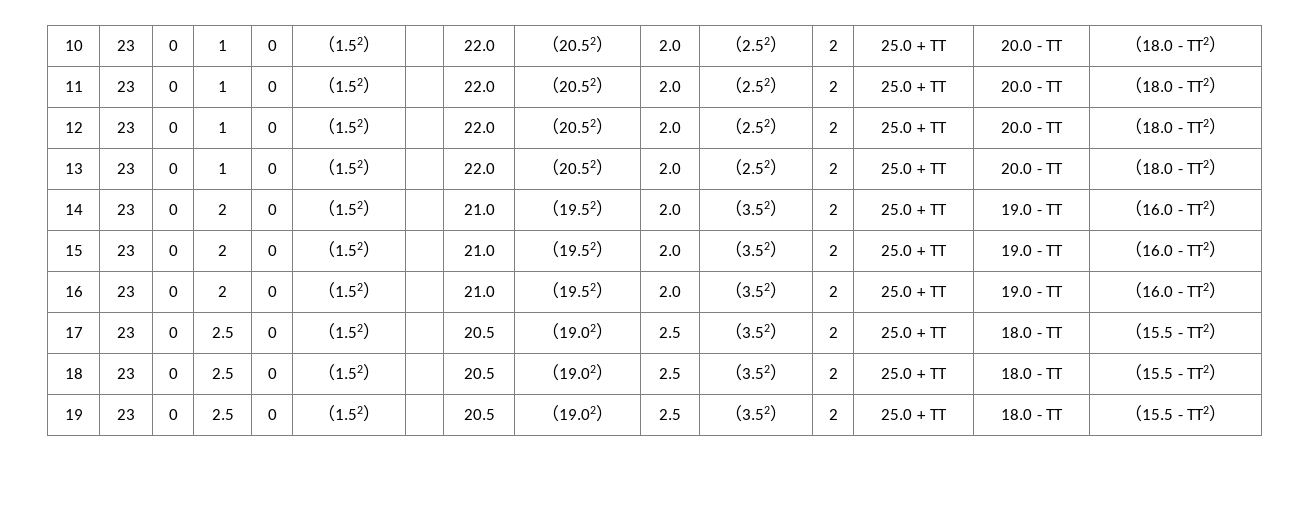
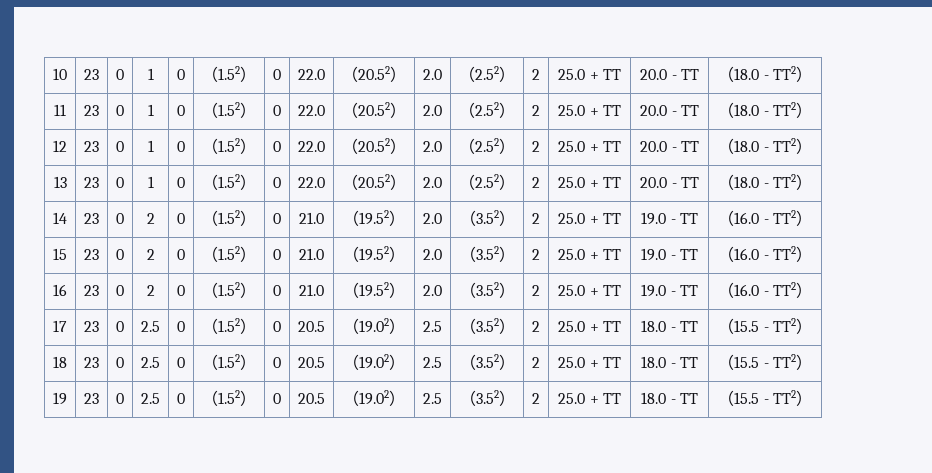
(380, 44) none -> [273,69,281,80] 0
(380, 85) none -> [273,105,281,116] 0
(380, 126) none -> [273,141,281,152] 0
(380, 167) none -> [273,177,281,188] 0
(380, 208) none -> [273,213,281,224] 0
(380, 249) none -> [273,249,281,260] 0
(380, 290) none -> [273,285,281,296] 0
(380, 331) none -> [273,321,281,332] 0
(380, 372) none -> [273,357,281,368] 0
(380, 413) none -> [273,393,281,404] 0

